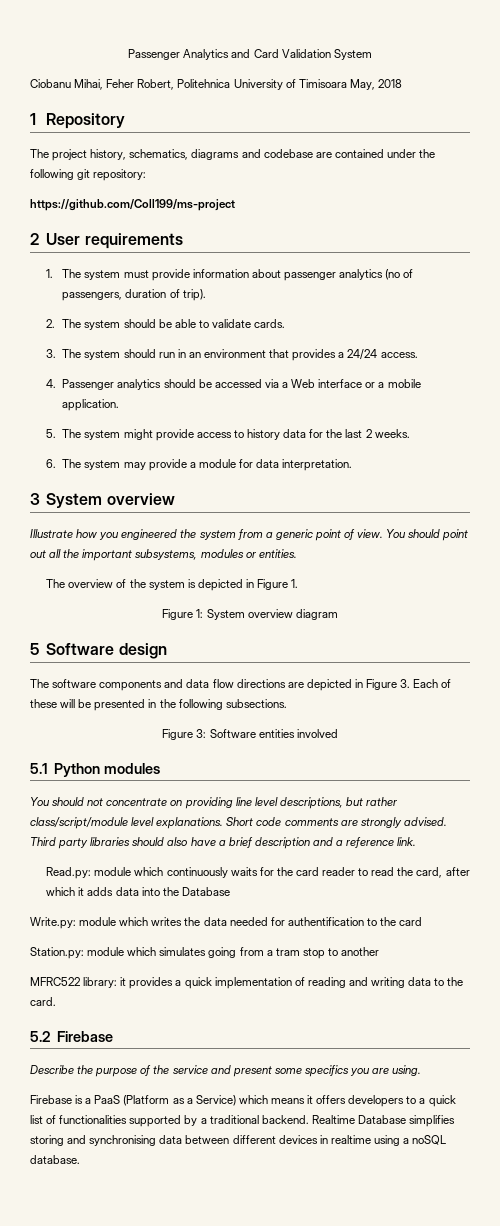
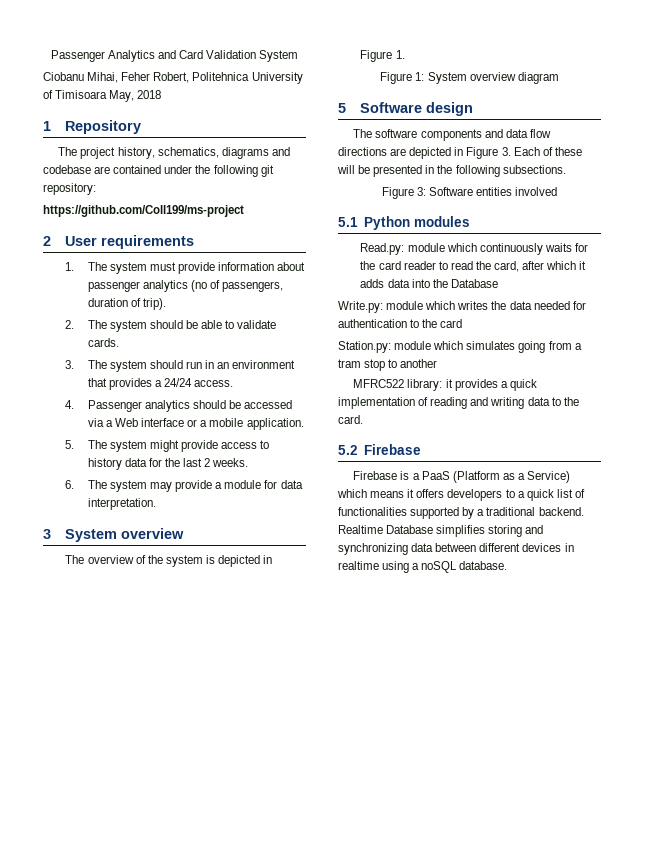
[30,529,469,541] [30,549,297,561] // Illustrate how you engineered the system from a generic point of view. You should point out all the important subsystems, modules or entities. -> (185, 533) none
[30,797,398,809] [30,817,447,829] [30,837,417,849] // You should not concentrate on providing line level descriptions, but rather class/script/module level explanations. Short code comments are strongly advised. Third party libraries should also have a brief description and a reference link. -> (470, 221) none
[287,917,364,926] authentification -> [338,319,407,328] authentication
[30,1065,422,1077] // Describe the purpose of the service and present some specifics you are using. -> (421, 449) none
[89,1135,157,1146] synchronising -> [338,543,408,555] synchronizing

